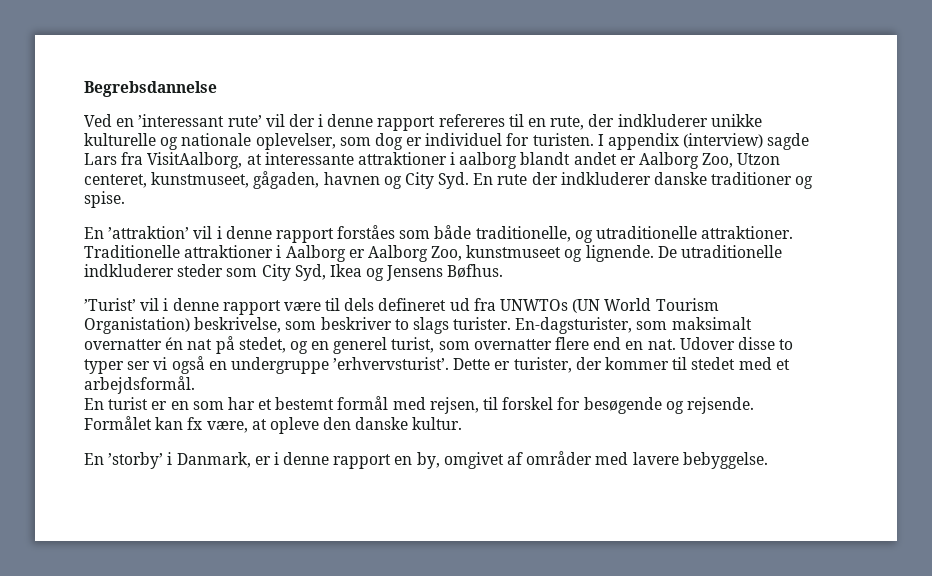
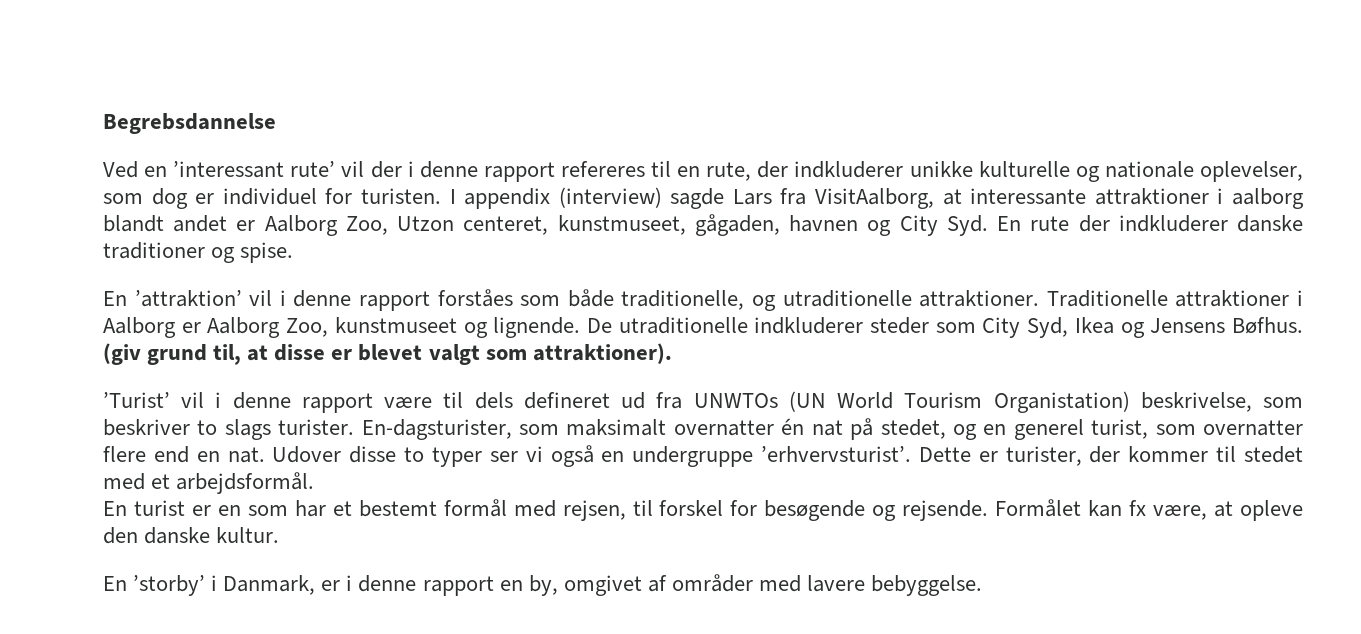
(504, 271) none -> [103,343,672,365] (giv grund til, at disse er blevet valgt som attraktioner).

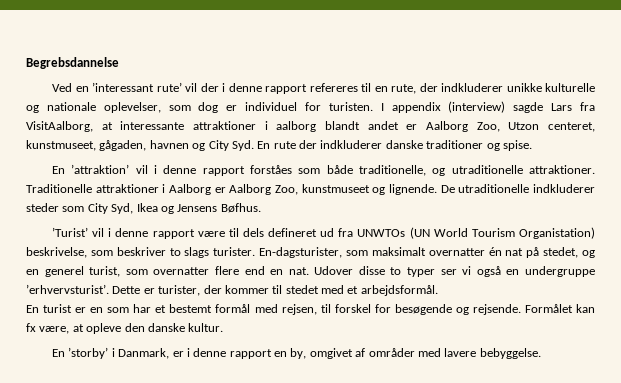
[103,343,672,365] (giv grund til, at disse er blevet valgt som attraktioner). -> (261, 208) none

